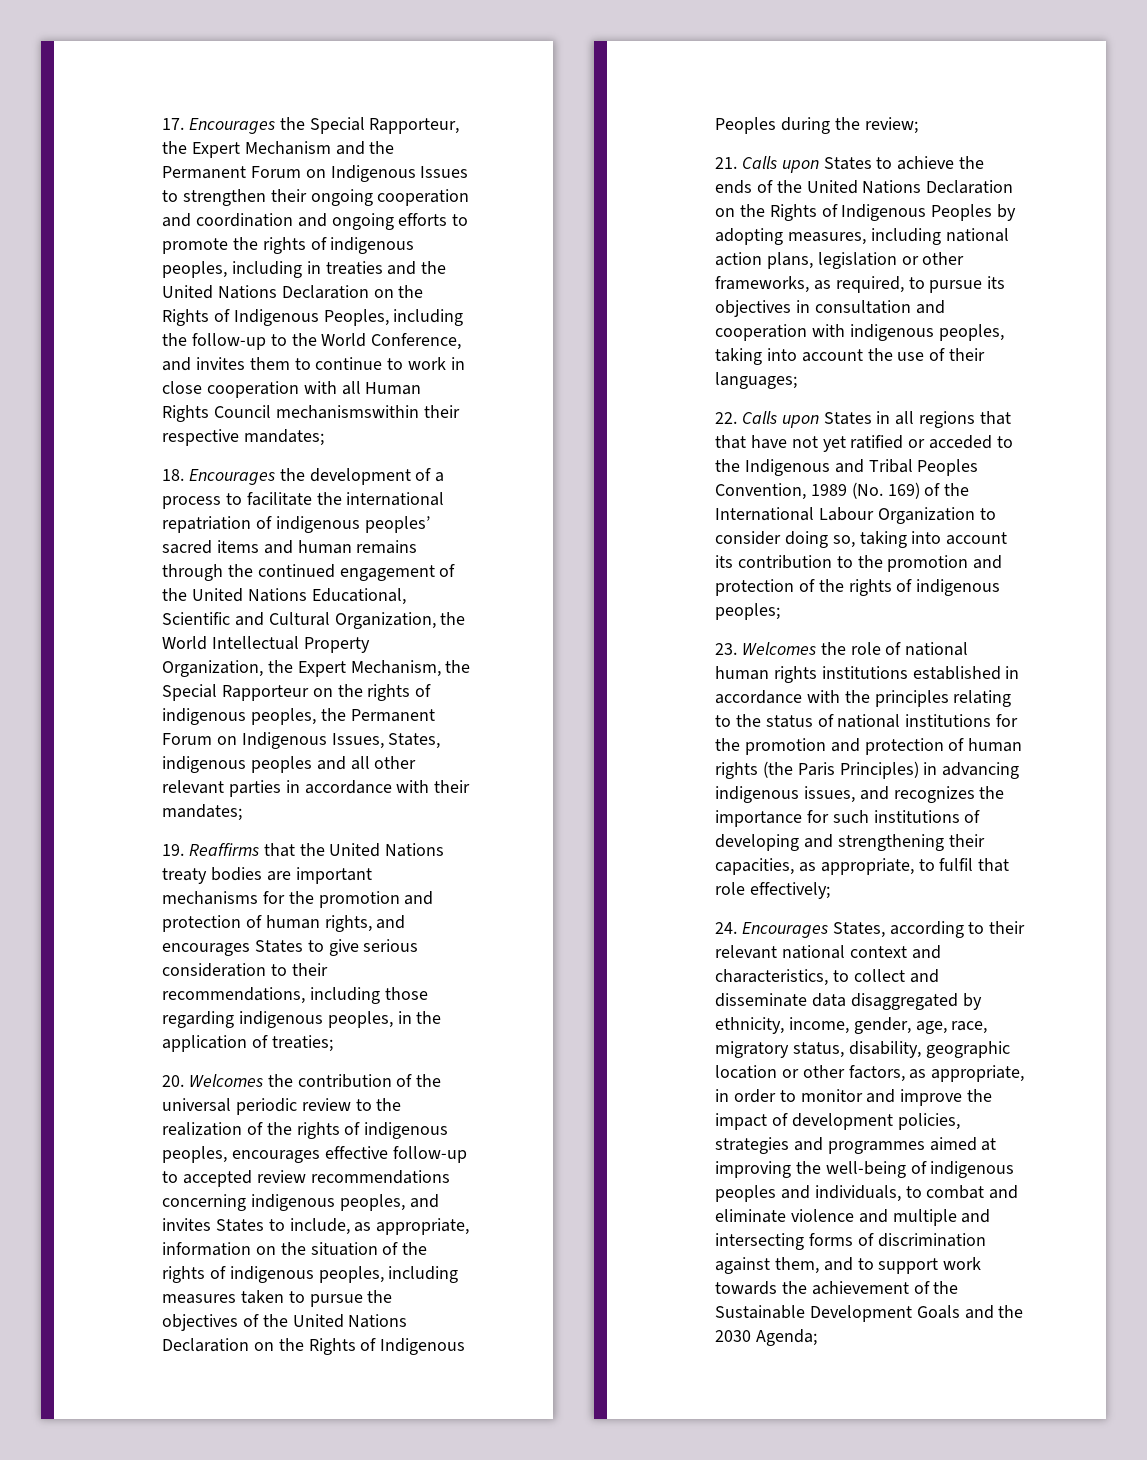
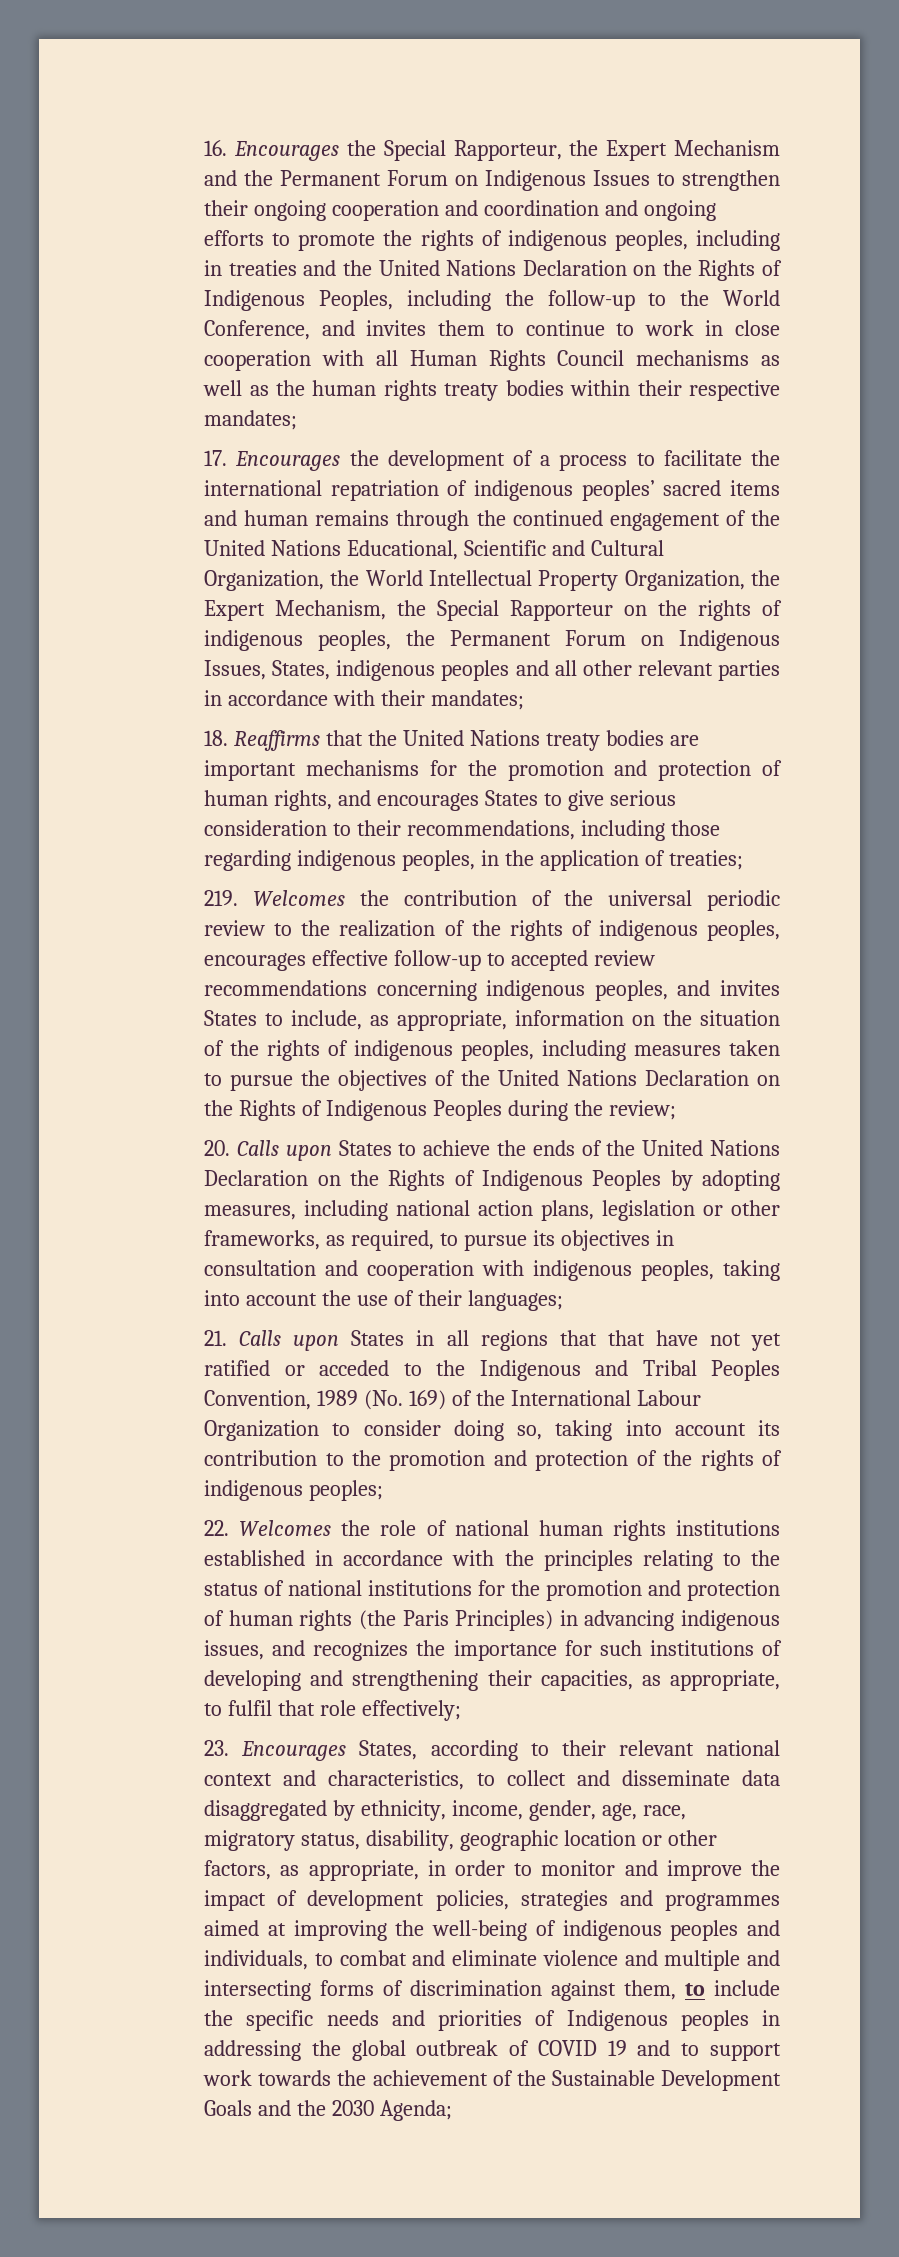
[162,118,185,130] 17. -> [204,140,228,156] 16.
[275,405,419,419] mechanismswithin -> [636,350,780,366] [203,380,631,401] mechanisms as well as the human rights treaty bodies within
[162,469,185,481] 18. -> [204,450,228,466] 17.
[162,844,185,856] 19. -> [204,730,229,746] 18.
[162,1075,185,1087] 20. -> [204,890,239,906] 219.
[715,157,738,169] 21. -> [204,1140,231,1156] 20.
[715,412,738,424] 22. -> [204,1330,228,1346] 21.
[715,643,738,655] 23. -> [204,1520,230,1536] 22.
[715,922,738,934] 24. -> [204,1740,230,1756] 23.
(819, 1265) none -> [685,1980,780,1996] [204,2010,780,2031] [204,2040,627,2061] to include the specific needs and priorities of Indigenous peoples in addressing the global outbreak of COVID 19

